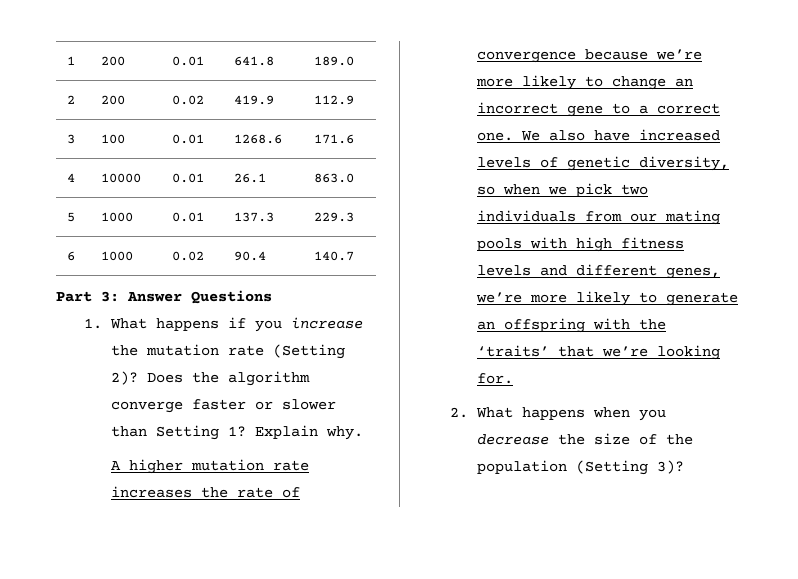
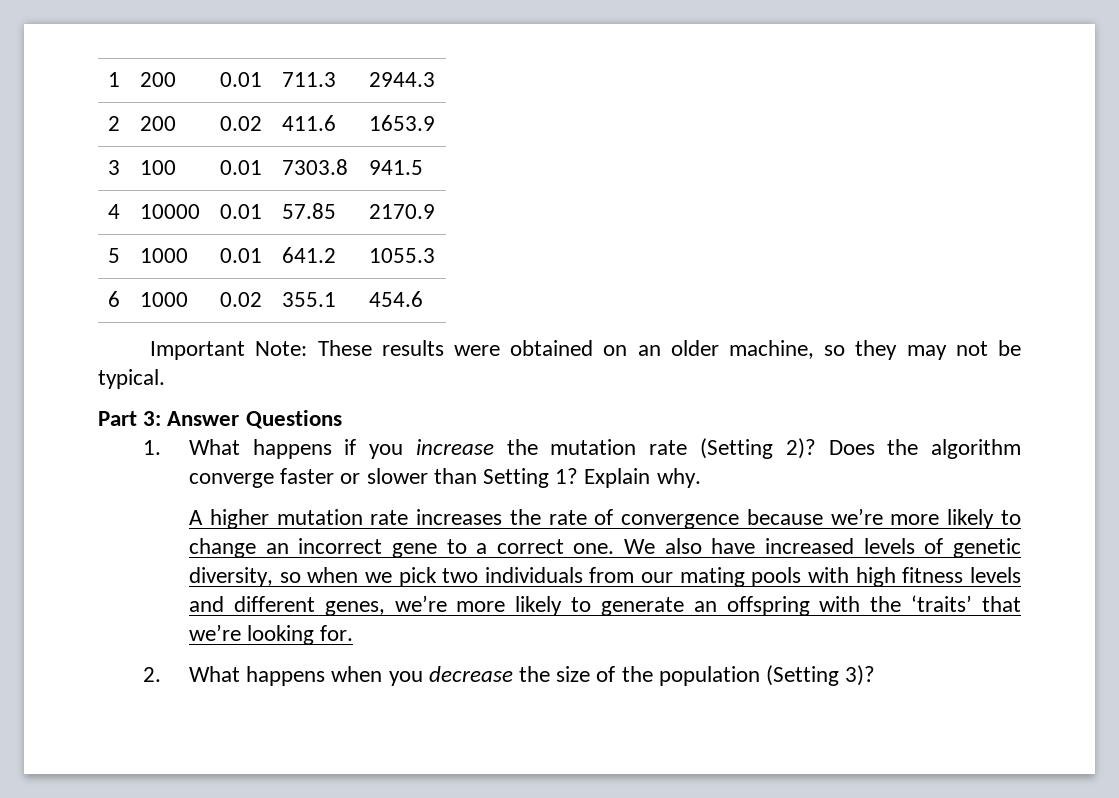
[233,56,274,66] [313,56,354,66] 641.8 | 189.0 -> [281,72,336,87] [368,72,435,87] 711.3 | 2944.3
[233,95,274,105] [313,95,354,105] 419.9 | 112.9 -> [281,115,336,131] [368,115,435,131] 411.6 | 1653.9
[233,134,282,144] [313,134,354,144] 1268.6 | 171.6 -> [281,159,348,175] [368,160,423,175] 7303.8 | 941.5
[233,173,266,183] [313,173,354,183] 26.1 | 863.0 -> [281,203,336,219] [368,204,435,219] 57.85 | 2170.9
[233,212,274,222] [313,212,354,222] 137.3 | 229.3 -> [281,247,336,263] [368,248,435,263] 641.2 | 1055.3
[233,251,266,261] [313,251,354,261] 90.4 | 140.7 -> [281,292,336,307] [368,291,423,307] [150,340,1021,360] [98,369,165,389] 355.1 | 454.6 // Important Note: These results were obtained on an older machine, so they may not be typical.

